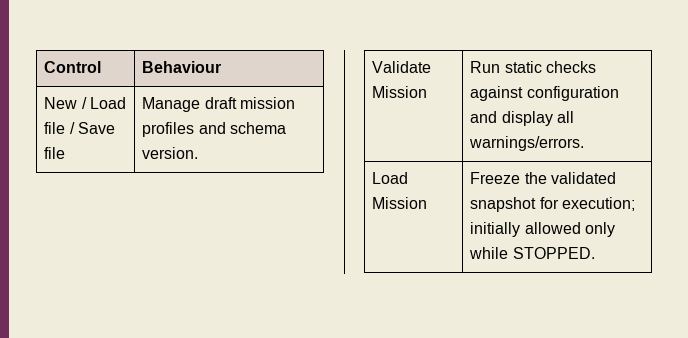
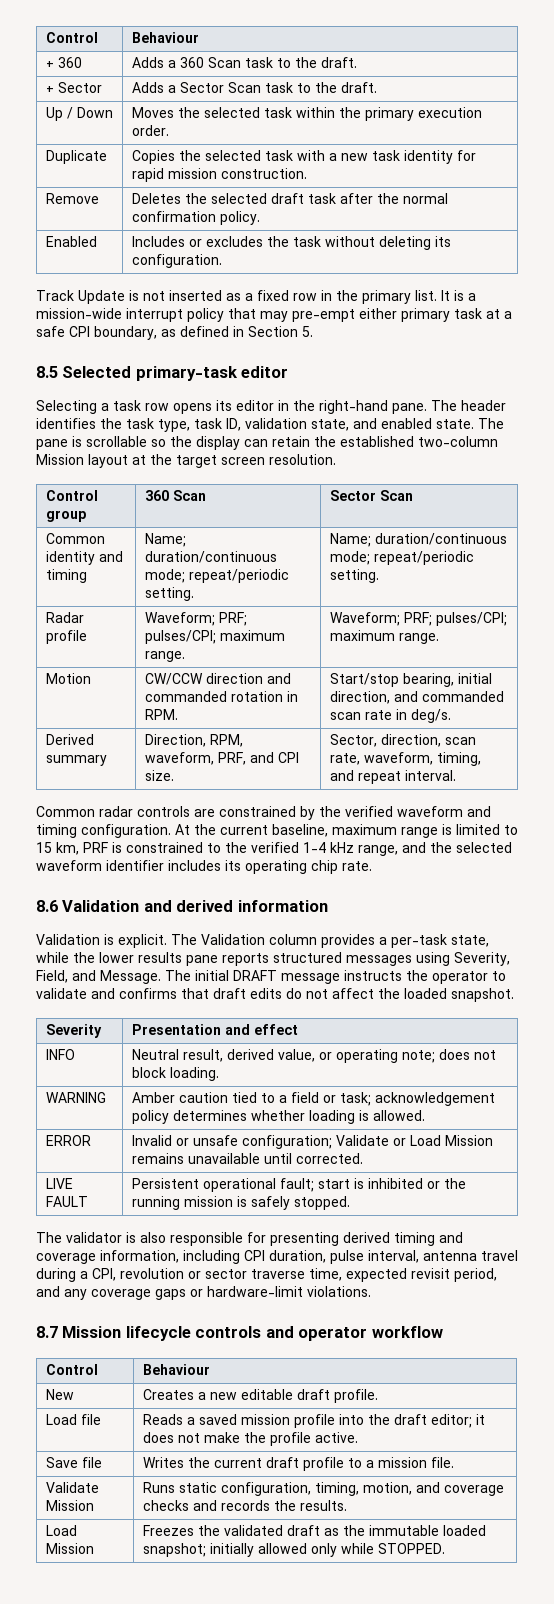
[44,61,102,73] [142,61,222,73] [44,97,127,109] [44,122,116,134] [44,147,66,159] [142,97,296,112] [142,122,287,137] [142,147,199,159] [372,61,432,73] [372,86,428,98] [470,61,597,73] [470,86,619,101] [470,111,575,126] [469,136,585,151] Control | Behaviour // New / Load file / Save file | Manage draft mission profiles and schema version. // Validate Mission | Run static checks against configuration and display all warnings/errors. -> [45,32,98,43] [131,32,199,43] [45,57,82,68] [131,57,357,68] [45,82,102,93] [131,82,377,93] [45,107,113,121] [131,107,482,121] [131,125,169,136] [45,150,107,164] [131,150,476,164] [131,168,307,182] [45,193,99,204] [131,193,448,204] [131,211,260,225] [45,236,97,247] [131,236,451,250] [131,254,222,268] [36,290,476,304] [36,308,512,322] [36,326,313,340] [36,366,289,381] [36,400,506,414] [36,418,504,432] [36,436,498,450] [36,454,336,468] [45,490,98,501] [45,510,86,522] [144,490,206,501] [329,490,413,501] [45,533,105,544] [45,551,123,565] [45,569,87,583] [144,533,186,547] [144,551,277,563] [144,569,289,583] [144,587,194,601] [329,533,507,547] [329,551,474,565] [329,569,379,583] [45,612,84,623] [45,630,87,644] [144,612,247,626] [144,630,285,644] [144,651,185,662] [329,612,507,626] [329,630,439,644] [45,673,91,684] [144,673,291,685] [144,691,298,702] [144,709,178,720] [329,673,492,687] [329,691,504,704] [329,709,451,723] [45,734,94,745] [45,755,107,766] [144,734,243,747] [144,752,299,765] [144,770,174,781] [329,734,476,747] [329,752,481,766] [329,770,456,784] [36,806,491,820] [36,824,518,838] [36,842,512,856] [36,860,372,874] [36,900,328,912] [36,934,489,948] [36,952,510,966] [36,970,506,984] [36,988,514,1002] [45,1024,102,1038] [131,1024,298,1035] [45,1049,75,1060] [131,1049,496,1063] [131,1067,219,1081] [45,1092,106,1103] [131,1092,495,1106] [131,1110,425,1124] [45,1135,91,1146] [131,1135,493,1149] [131,1153,363,1164] [45,1178,73,1189] [45,1196,88,1207] [131,1178,466,1192] [131,1196,350,1210] [36,1232,463,1246] [36,1250,518,1264] [36,1268,497,1282] [36,1286,371,1300] [36,1326,443,1341] [45,1364,98,1375] [142,1364,210,1375] [45,1389,74,1400] [142,1389,378,1403] [45,1414,101,1425] [142,1414,485,1428] [142,1432,358,1446] [45,1457,102,1468] [142,1457,454,1471] [45,1482,99,1493] [45,1500,94,1511] [142,1482,504,1496] [142,1500,347,1511] Control | Behaviour // + 360 | Adds a 360 Scan task to the draft. // + Sector | Adds a Sector Scan task to the draft. // Up / Down | Moves the selected task within the primary execution order. // Duplicate | Copies the selected task with a new task identity for rapid mission construction. // Remove | Deletes the selected draft task after the normal confirmation policy. // Enabled | Includes or excludes the task without deleting its configuration. // Track Update is not inserted as a fixed row in the primary list. It is a mission-wide interrupt policy that may pre-empt either primary task at a safe CPI boundary, as defined in Section 5. // 8.5 Selected primary-task editor // Selecting a task row opens its editor in the right-hand pane. The header identifies the task type, task ID, validation state, and enabled state. The pane is scrollable so the display can retain the established two-column Mission layout at the target screen resolution. // Control group | 360 Scan | Sector Scan // Common identity and timing | Name; duration/continuous mode; repeat/periodic setting. | Name; duration/continuous mode; repeat/periodic setting. // Radar profile | Waveform; PRF; pulses/CPI; maximum range. | Waveform; PRF; pulses/CPI; maximum range. // Motion | CW/CCW direction and commanded rotation in RPM. | Start/stop bearing, initial direction, and commanded scan rate in deg/s. // Derived summary | Direction, RPM, waveform, PRF, and CPI size. | Sector, direction, scan rate, waveform, timing, and repeat interval. // Common radar controls are constrained by the verified waveform and timing configuration. At the current baseline, maximum range is limited to 15 km, PRF is constrained to the verified 1-4 kHz range, and the selected waveform identifier includes its operating chip rate. // 8.6 Validation and derived information // Validation is explicit. The Validation column provides a per-task state, while the lower results pane reports structured messages using Severity, Field, and Message. The initial DRAFT message instructs the operator to validate and confirms that draft edits do not affect the loaded snapshot. // Severity | Presentation and effect // INFO | Neutral result, derived value, or operating note; does not block loading. // WARNING | Amber caution tied to a field or task; acknowledgement policy determines whether loading is allowed. // ERROR | Invalid or unsafe configuration; Validate or Load Mission remains unavailable until corrected. // LIVE FAULT | Persistent operational fault; start is inhibited or the running mission is safely stopped. // The validator is also responsible for presenting derived timing and coverage information, including CPI duration, pulse interval, antenna travel during a CPI, revolution or sector traverse time, expected revisit period, and any coverage gaps or hardware-limit violations. // 8.7 Mission lifecycle controls and operator workflow // Control | Behaviour // New | Creates a new editable draft profile. // Load file | Reads a saved mission profile into the draft editor; it does not make the profile active. // Save file | Writes the current draft profile to a mission file. // Validate Mission | Runs static configuration, timing, motion, and coverage checks and records the results.
[470,172,521,184] Freeze -> [142,1525,194,1536] Freezes
[470,197,636,212] snapshot for execution; -> [286,1525,486,1536] [142,1543,206,1557] draft as the immutable loaded snapshot;

